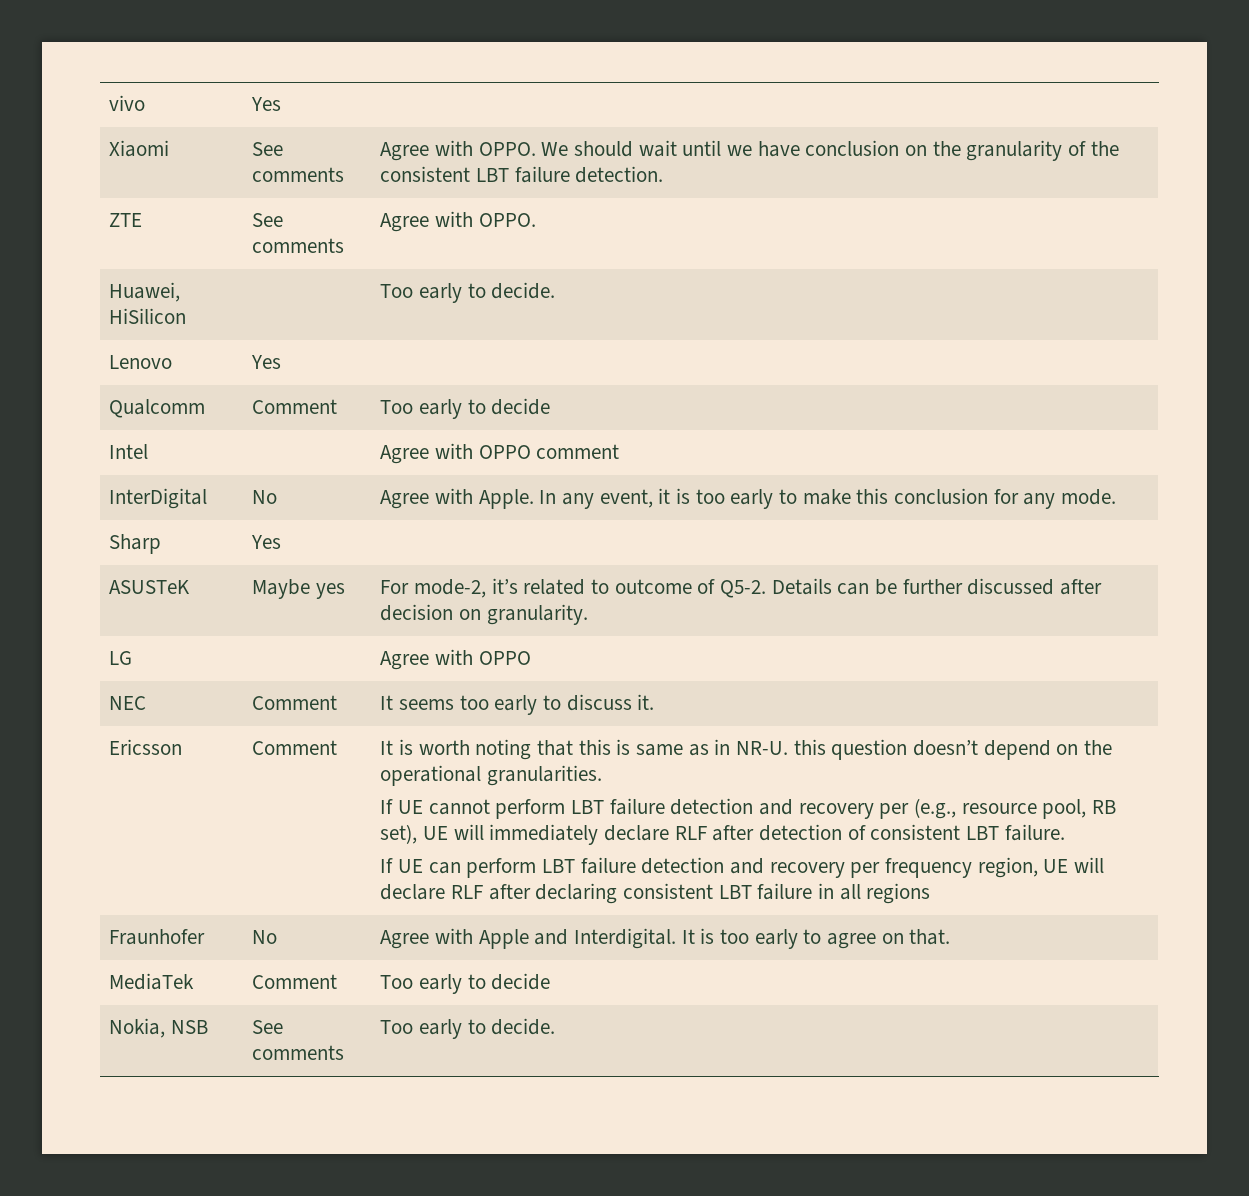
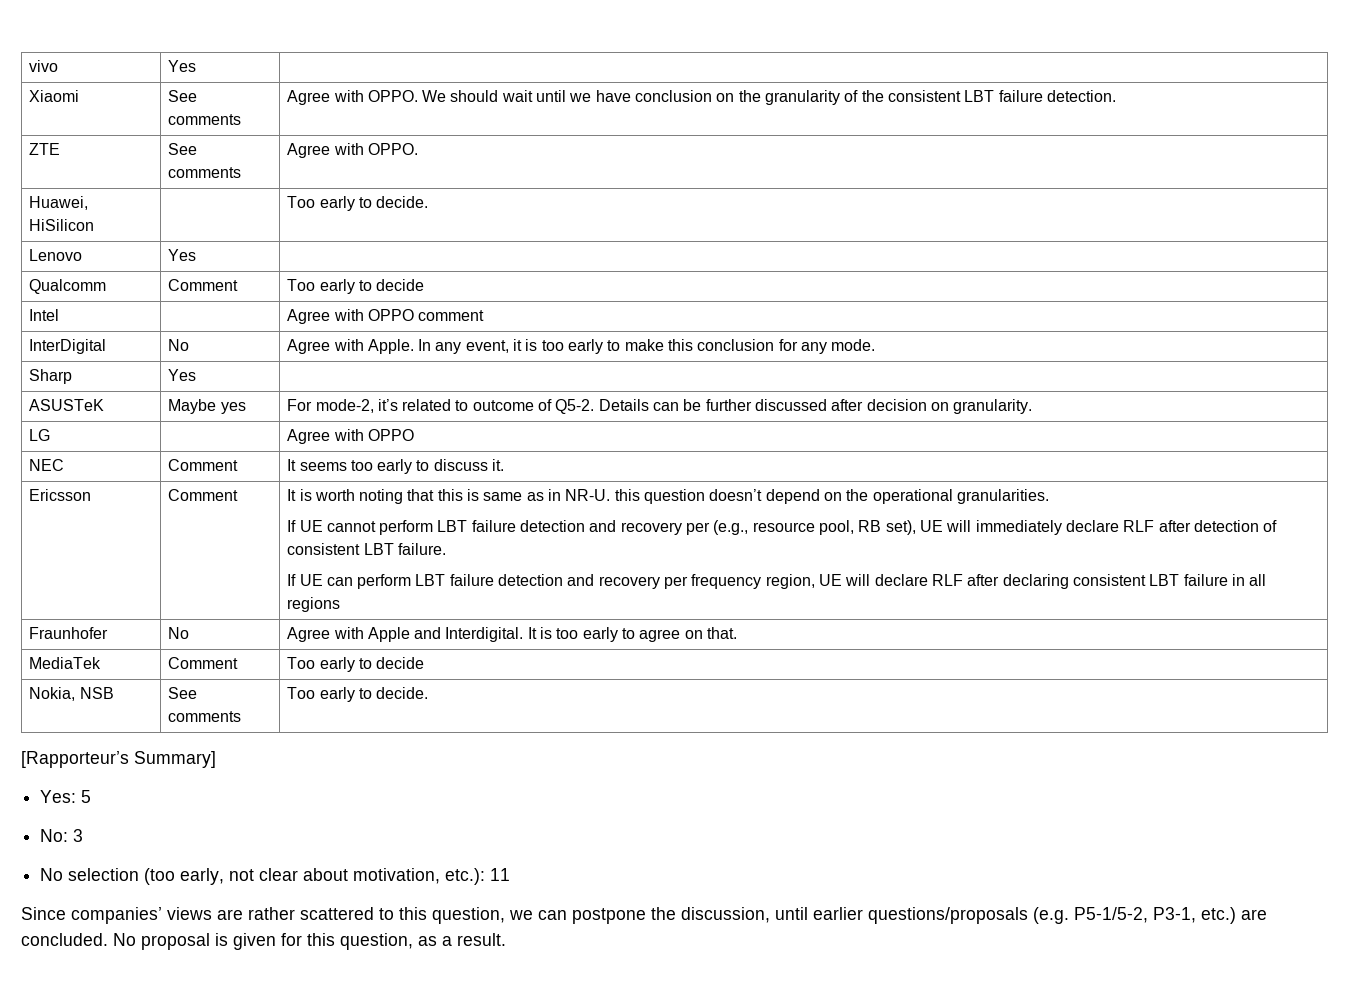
(556, 1026) none -> [21,751,216,768] [40,790,92,803] [40,829,84,842] [40,868,511,885] [21,907,1267,924] [21,933,506,950] // [Rapporteur’s Summary] // Yes: 5 // No: 3 // No selection (too early, not clear about motivation, etc.): 11 // Since companies’ views are rather scattered to this question, we can postpone the discussion, until earlier questions/proposals (e.g. P5-1/5-2, P3-1, etc.) are concluded. No proposal is given for this question, as a result.

